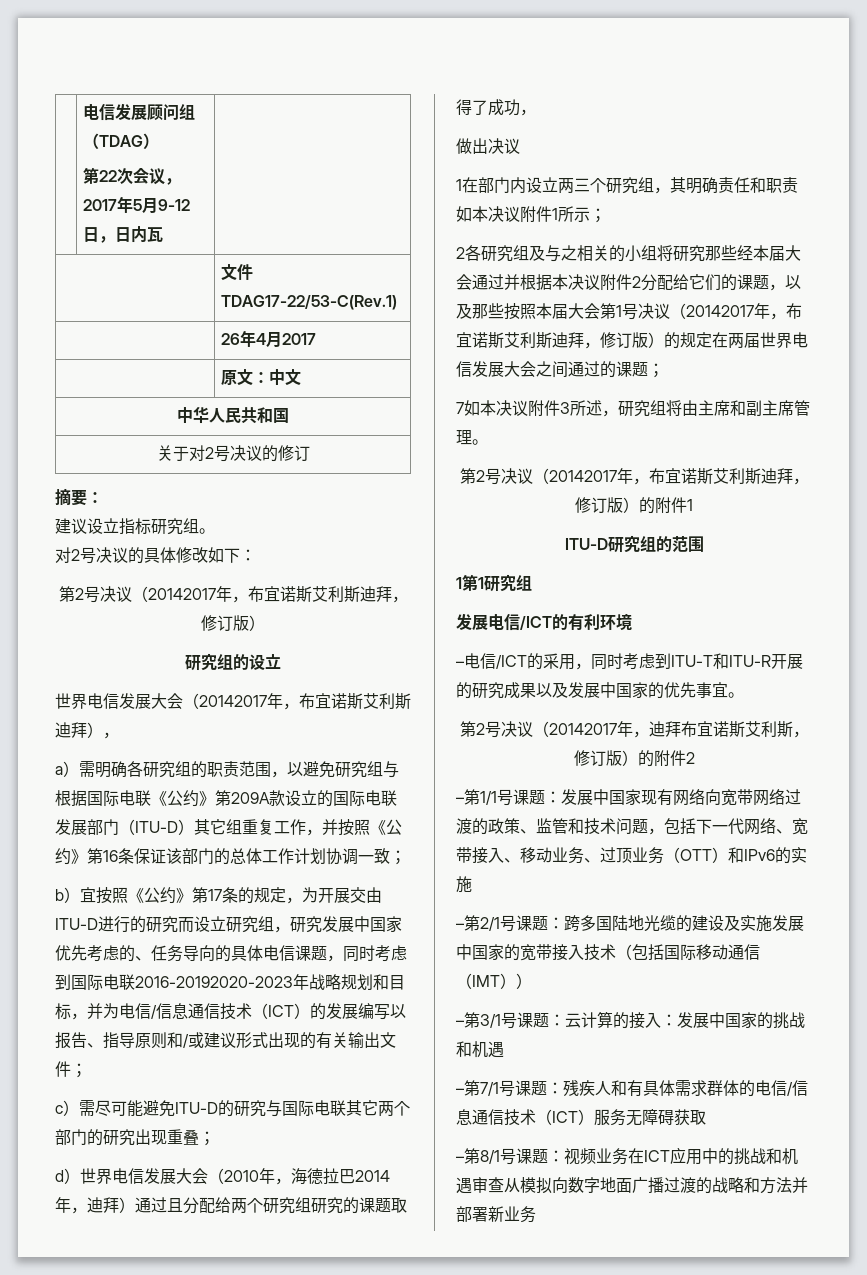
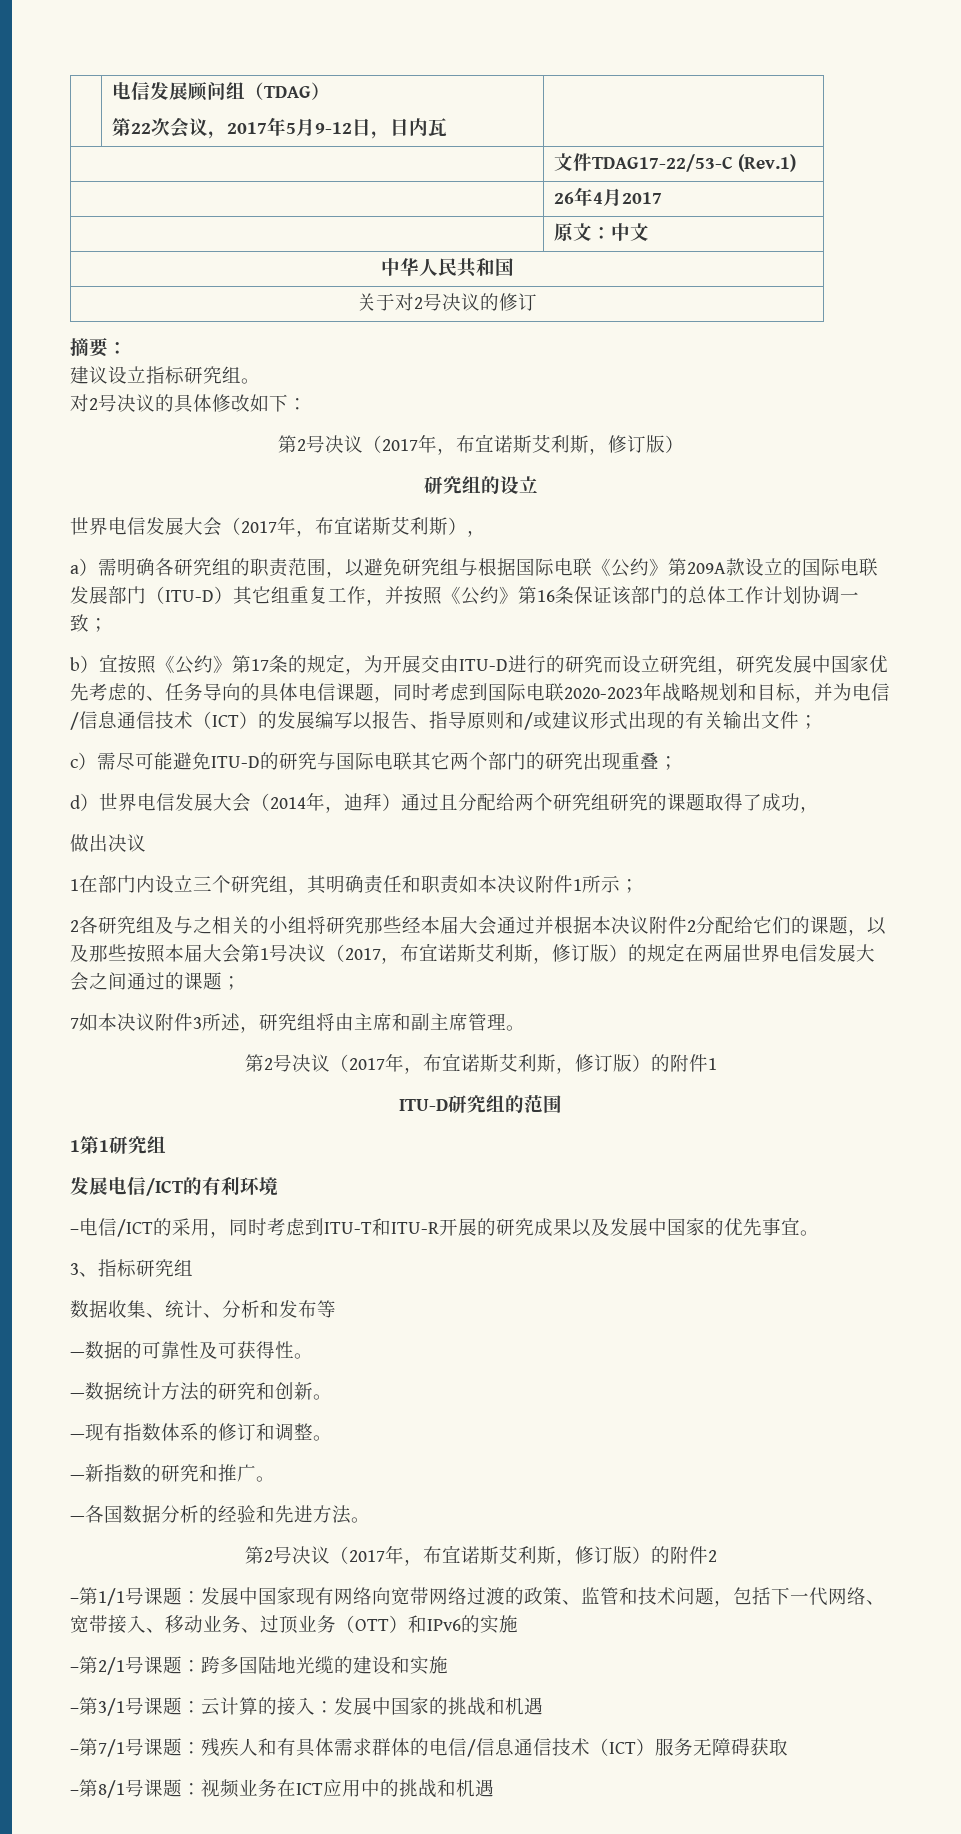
[220,295,397,310] TDAG17-22/53-C(Rev.1) -> [592,154,797,172] TDAG17-22/53-C (Rev.1)
[147,586,392,603] 20142017年，布宜诺斯艾利斯迪拜 -> [381,434,589,455] 2017年，布宜诺斯艾利斯
[199,693,411,710] [55,722,87,738] 20142017年，布宜诺斯艾利斯迪拜 -> [241,516,448,537] 2017年，布宜诺斯艾利斯
[135,976,293,988] 2016-20192020-2023 -> [564,687,643,699] 2020-2023
[224,1168,355,1185] 2010年，海德拉巴 -> (270, 802) none
[558,178,574,193] 两 -> (193, 883) none
[686,303,802,320] [456,332,584,348] 20142017年，布宜诺斯艾利斯迪拜 -> [345,943,533,964] 2017，布宜诺斯艾利斯
[548,468,793,485] 20142017年，布宜诺斯艾利斯迪拜 -> [348,1053,556,1074] 2017年，布宜诺斯艾利斯
[459,721,681,738] // 第2号决议（20142017年，迪拜 -> [70,1259,193,1277] [70,1300,336,1318] [70,1341,313,1359] [70,1382,332,1401] [70,1423,332,1441] [70,1464,275,1482] [70,1505,370,1524] [244,1545,423,1566] // 3、指标研究组 // 数据收集、统计、分析和发布等 // —数据的可靠性及可获得性。 // —数据统计方法的研究和创新。 // —现有指数体系的修订和调整。 // —新指数的研究和推广。 // —各国数据分析的经验和先进方法。 // 第2号决议（2017年，
[724,915,804,932] [456,944,760,961] [456,973,532,989] 及实施发展中国家的宽带接入技术（包括国际移动通信（IMT）） -> [391,1656,448,1675] 和实施
[472,1177,808,1194] [456,1206,536,1223] 审查从模拟向数字地面广播过渡的战略和方法并部署新业务 -> (494, 1788) none

